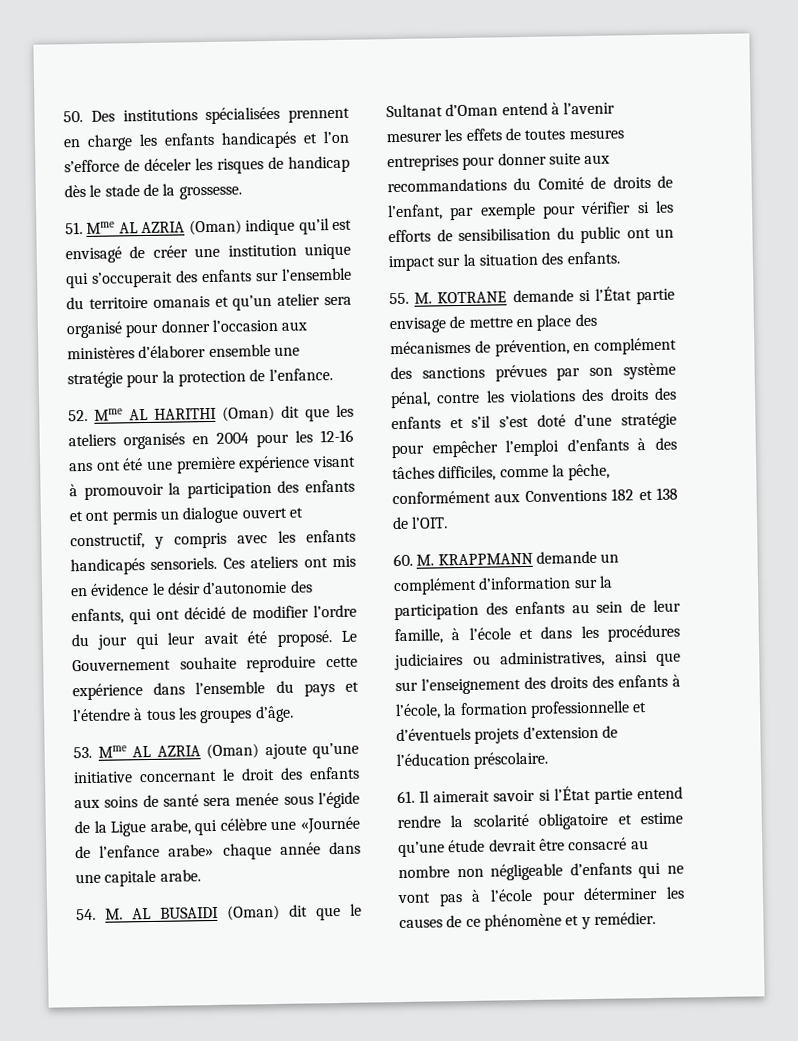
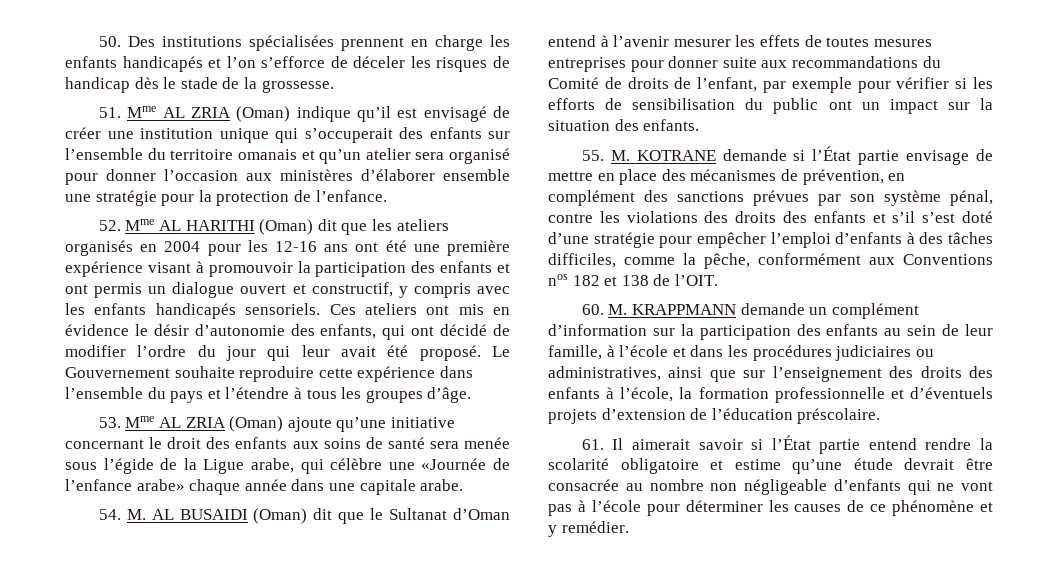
[141,221,186,234] AZRIA -> [190,107,231,118] ZRIA
[156,745,201,757] AZRIA -> [185,417,226,428] ZRIA
(607, 496) none -> [548,274,568,286] nos
[568,837,628,851] consacré -> [548,479,619,491] consacrée

